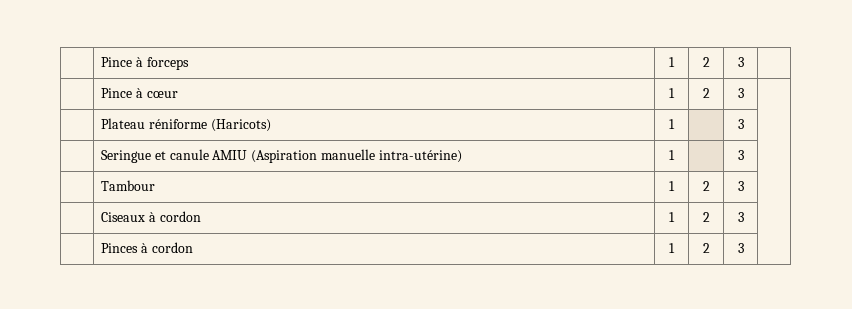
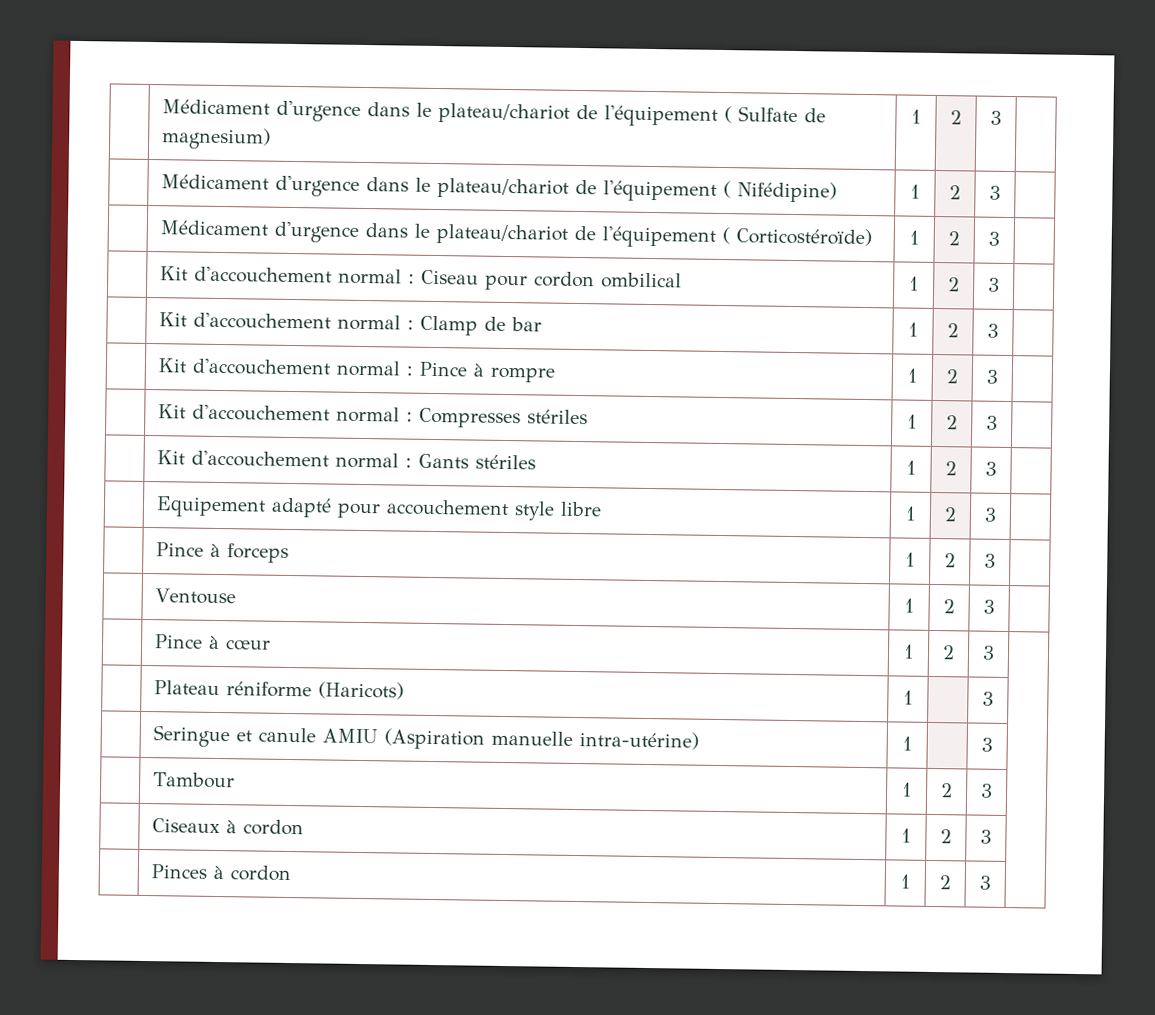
(101, 62) none -> [162,99,827,127] [161,127,272,150] [911,109,921,124] [950,110,962,125] [990,110,1002,125] [161,174,838,203] [910,184,920,199] [949,185,961,200] [989,185,1001,200] [160,220,873,248] [909,230,919,245] [948,231,960,246] [988,231,1000,246] [160,266,683,291] [909,276,919,291] [948,277,960,292] [988,277,1000,292] [159,312,543,336] [908,322,918,337] [947,323,959,338] [987,323,999,338] [158,358,556,383] [907,368,917,383] [946,369,958,384] [986,369,998,384] [158,404,589,429] [907,414,917,429] [946,415,958,430] [986,415,998,430] [157,450,537,470] [906,460,916,475] [945,461,957,476] [985,461,997,476] [156,496,603,521] [905,506,916,521] [944,507,957,522] [984,507,997,522] | Médicament d'urgence dans le plateau/chariot de l'équipement ( Sulfate de magnesium) | 1 | 2 | 3 | // | Médicament d'urgence dans le plateau/chariot de l'équipement ( Nifédipine) | 1 | 2 | 3 | // | Médicament d'urgence dans le plateau/chariot de l'équipement ( Corticostéroïde) | 1 | 2 | 3 | // | Kit d'accouchement normal : Ciseau pour cordon ombilical | 1 | 2 | 3 | // | Kit d'accouchement normal : Clamp de bar | 1 | 2 | 3 | // | Kit d'accouchement normal : Pince à rompre | 1 | 2 | 3 | // | Kit d'accouchement normal : Compresses stériles | 1 | 2 | 3 | // | Kit d'accouchement normal : Gants stériles | 1 | 2 | 3 | // | Equipement adapté pour accouchement style libre | 1 | 2 | 3 | //
(744, 62) none -> [155,588,237,605] [904,598,914,613] [943,599,955,614] [983,599,995,614] // | Ventouse | 1 | 2 | 3 |

